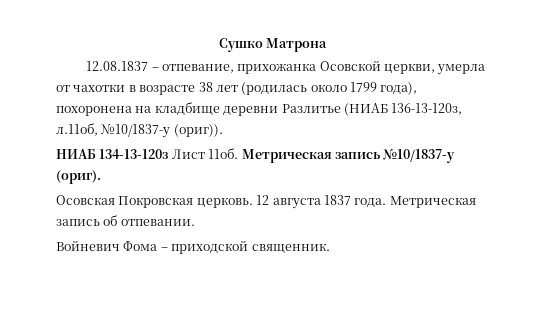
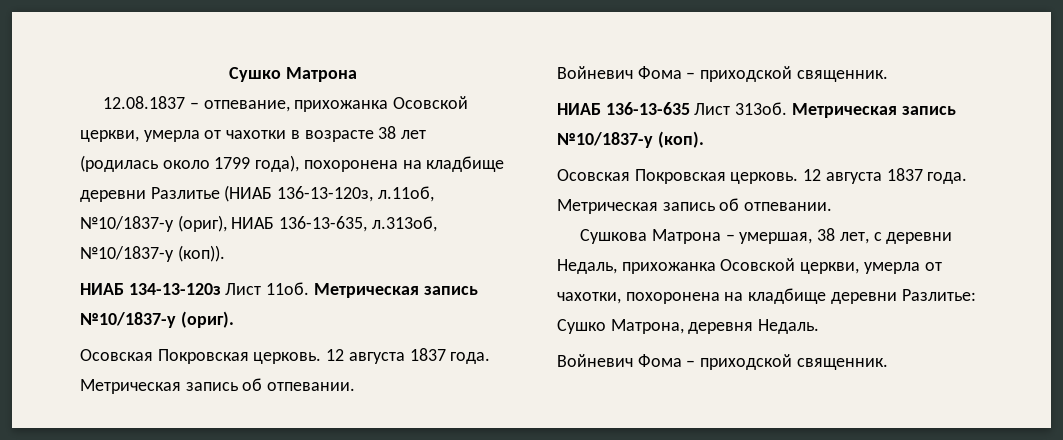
[173,124,223,137] (ориг)). -> [177,215,437,232] [80,245,225,262] (ориг), НИАБ 136-13-635, л.313об, №10/1837-у (коп)).
(330, 248) none -> [557,102,956,118] [557,131,704,148] [557,168,968,184] [557,198,833,214] [580,228,953,244] [557,258,942,274] [557,288,976,304] [557,319,820,334] [557,354,888,370] // НИАБ 136-13-635 Лист 313об. Метрическая запись №10/1837-у (коп). // Осовская Покровская церковь. 12 августа 1837 года. Метрическая запись об отпевании. // Сушкова Матрона – умершая, 38 лет, с деревни Недаль, прихожанка Осовской церкви, умерла от чахотки, похоронена на кладбище деревни Разлитье: Сушко Матрона, деревня Недаль. // Войневич Фома – приходской священник.

